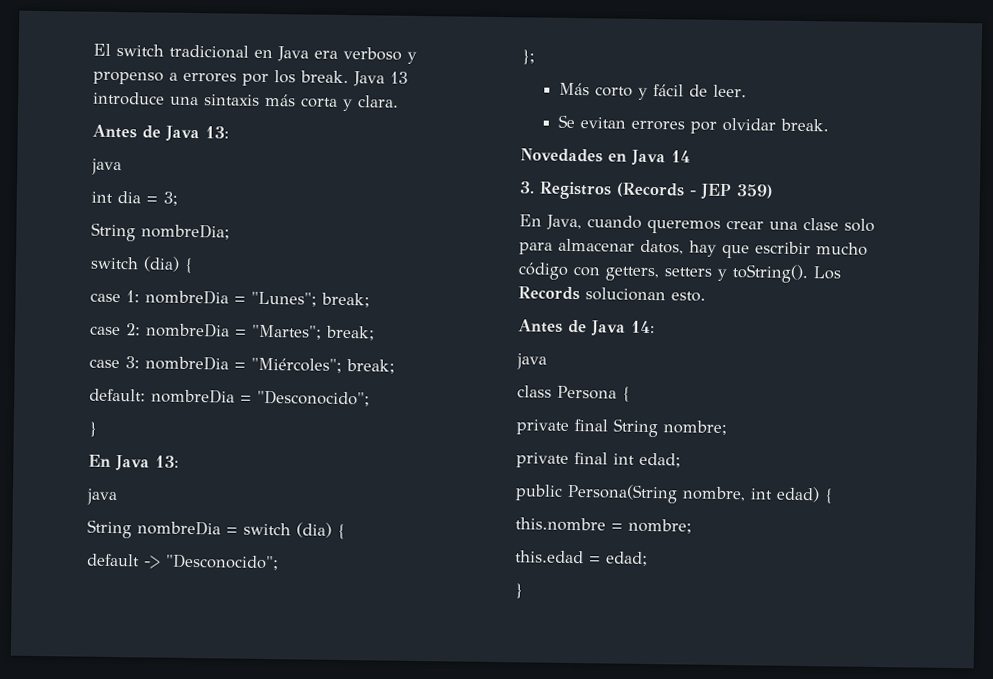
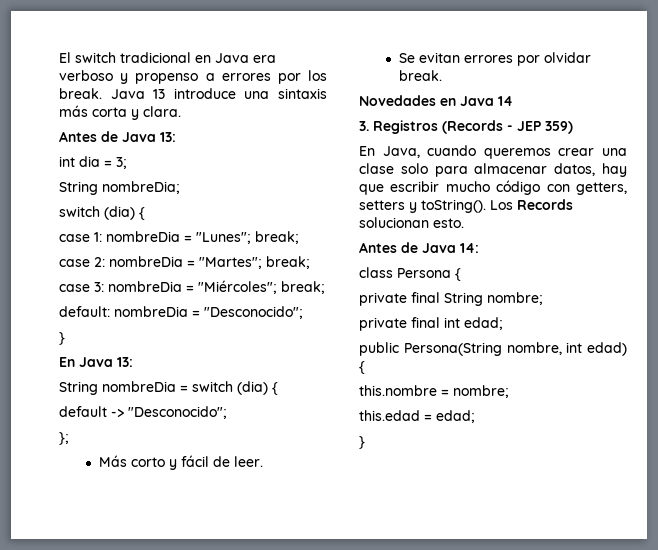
[91,158,122,176] // java -> (176, 137) none
[86,488,118,506] // java -> (133, 362) none
[516,353,547,370] // java -> (479, 248) none

